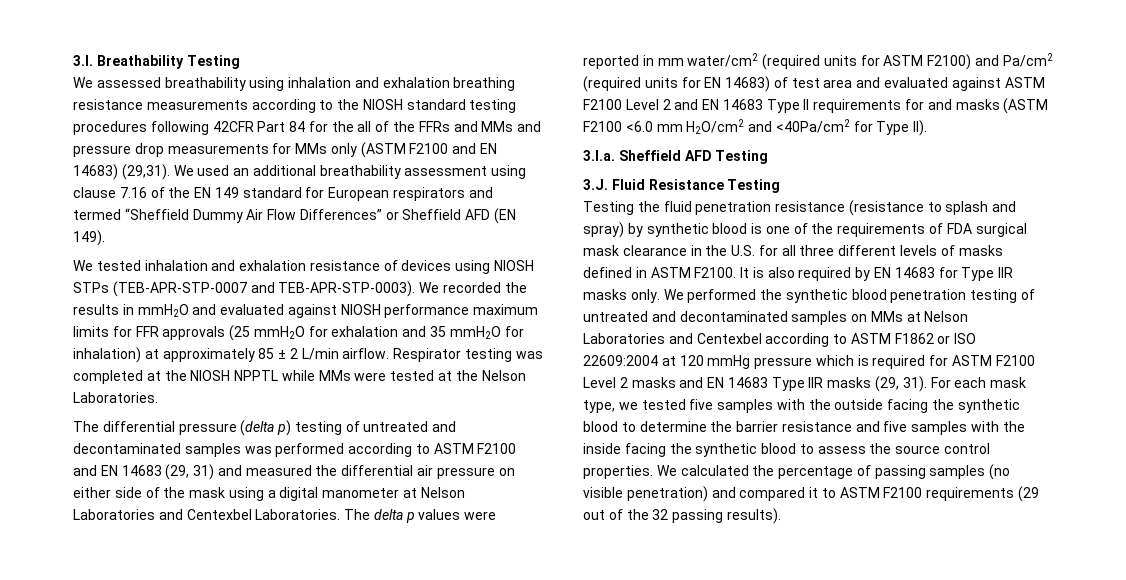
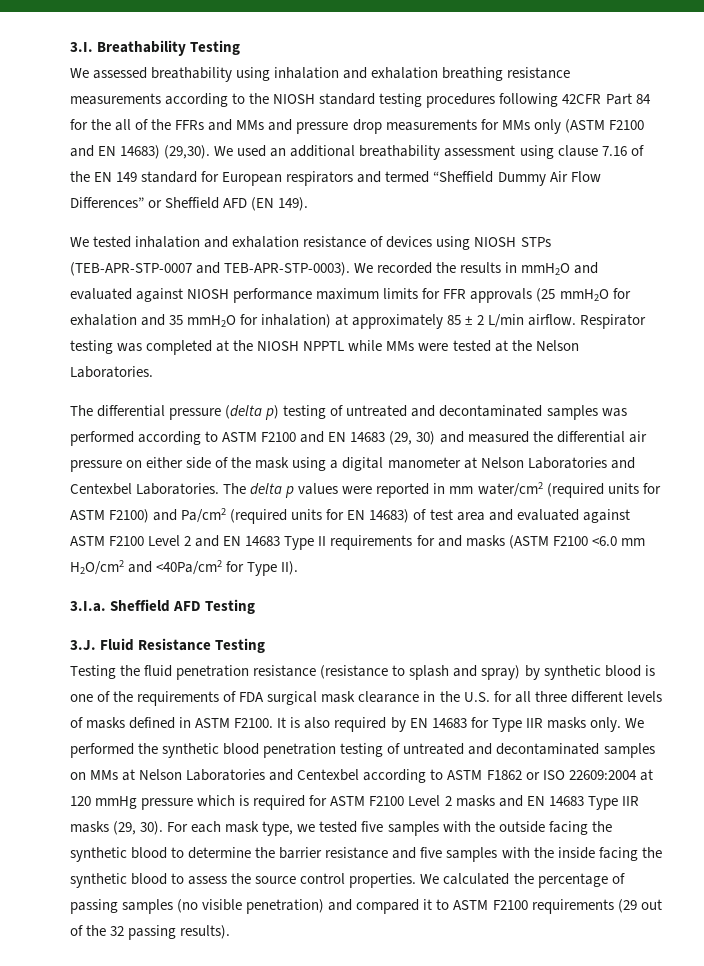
[121,164,170,180] (29,31). -> [164,145,211,159] (29,30).
[193,464,215,480] 31) -> [416,431,436,445] 30)
[902,376,927,392] 31). -> [140,821,164,835] 30).

